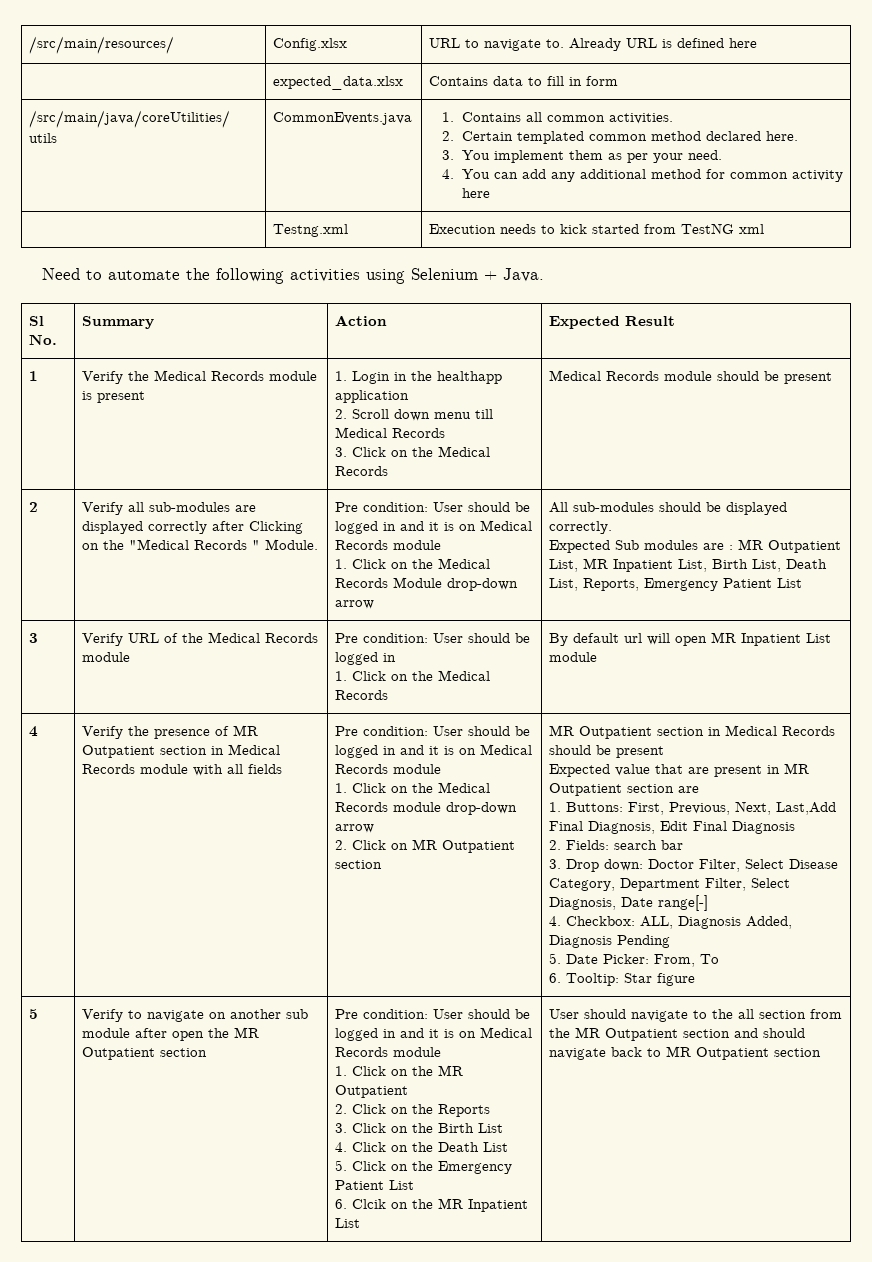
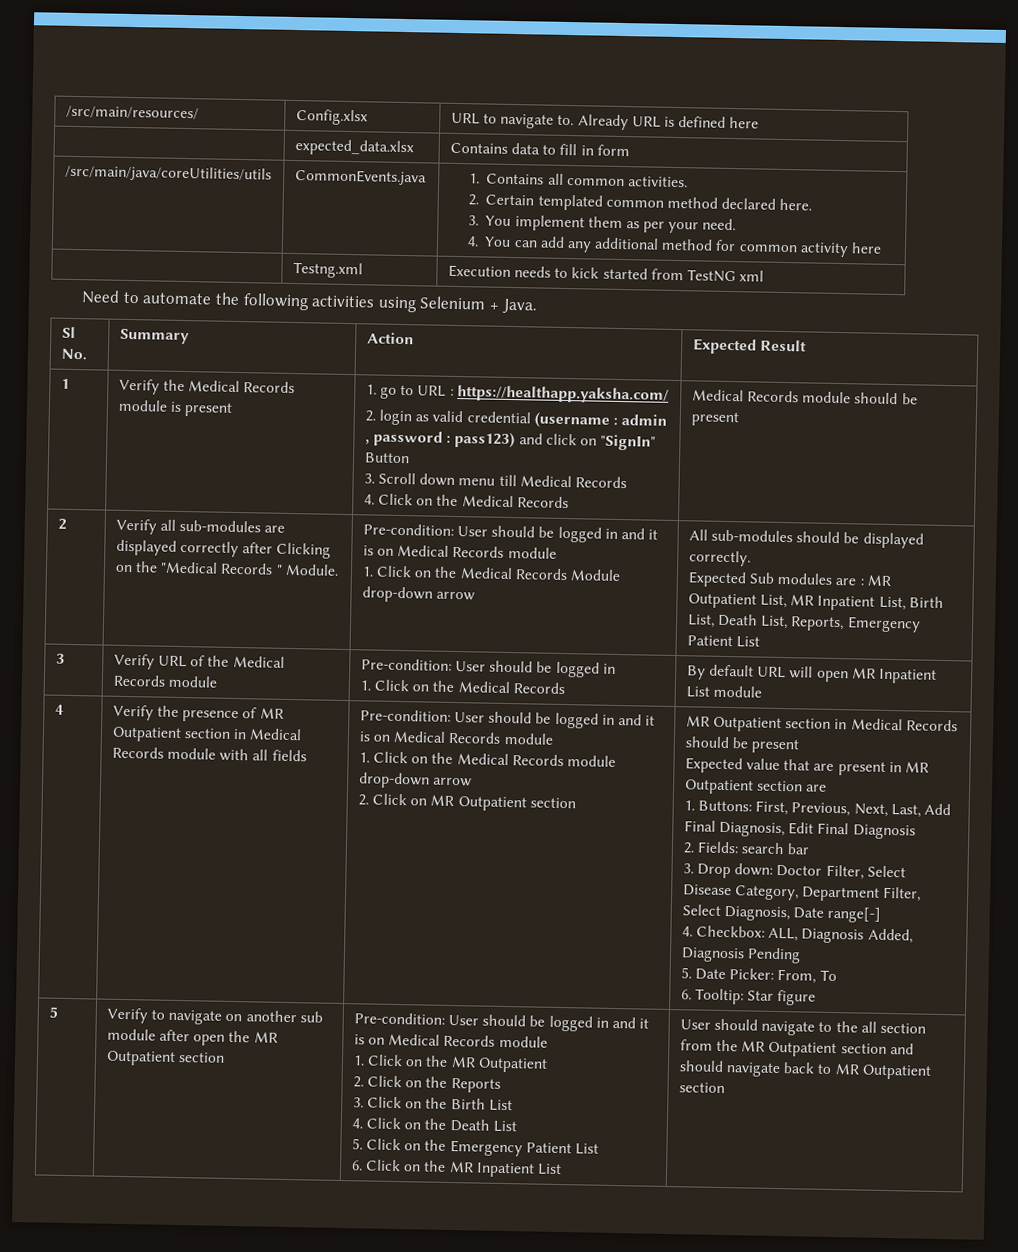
[352,371,503,384] [335,390,410,403] [335,409,348,419] Login in the healthapp application // 2. -> [379,384,669,404] [364,409,668,429] [364,430,657,451] [363,452,410,464] [363,473,375,484] go to URL : https://healthapp.yaksha.com/ // 2. login as valid credential (username : admin , password : pass123) and click on "SignIn" Button // 3.
[335,447,348,457] 3. -> [363,494,375,505] 4.
[335,502,429,512] Pre condition: -> [362,523,454,536] Pre-condition:
[335,633,429,643] Pre condition: -> [360,658,452,671] Pre-condition:
[624,633,643,643] url -> [757,666,787,679] URL
[335,726,429,736] Pre condition: -> [359,709,451,722] Pre-condition:
[776,802,837,815] Last,Add -> [890,803,951,818] Last, Add
[335,1009,429,1019] Pre condition: -> [353,1012,445,1025] Pre-condition:
[352,1199,387,1209] Clcik -> [364,1159,401,1172] Click

